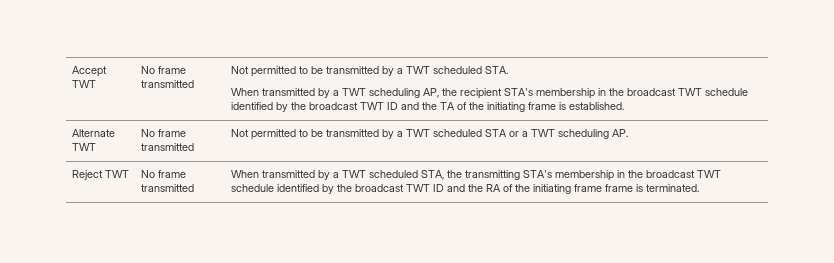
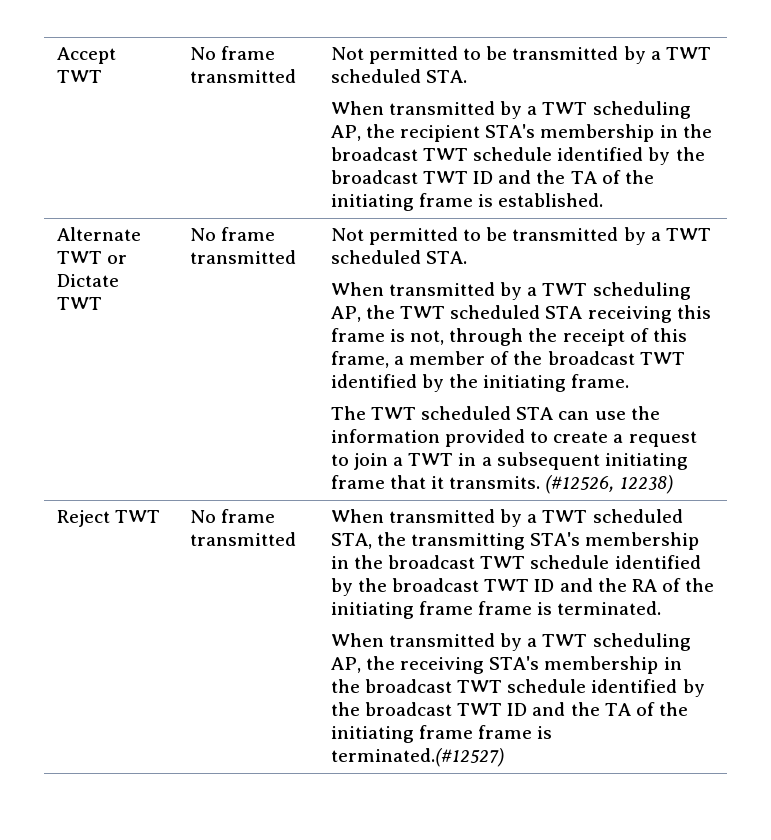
(97, 147) none -> [107,255,128,264] [56,274,119,287] [56,297,102,310] or Dictate TWT
[485,129,629,139] STA or a TWT scheduling AP. -> [426,251,468,264] [330,282,691,300] [330,305,711,323] [330,328,687,346] [330,351,685,368] [330,374,630,392] [330,406,660,420] [330,429,697,447] [330,452,688,470] [330,475,673,494] STA. // When transmitted by a TWT scheduling AP, the TWT scheduled STA receiving this frame is not, through the receipt of this frame, a member of the broadcast TWT identified by the initiating frame. // The TWT scheduled STA can use the information provided to create a request to join a TWT in a subsequent initiating frame that it transmits. (#12526, 12238)
(700, 188) none -> [330,633,691,651] [330,656,682,674] [330,679,705,697] [330,702,688,716] [330,725,553,743] [330,748,504,767] // When transmitted by a TWT scheduling AP, the receiving STA's membership in the broadcast TWT schedule identified by the broadcast TWT ID and the TA of the initiating frame frame is terminated.(#12527)

